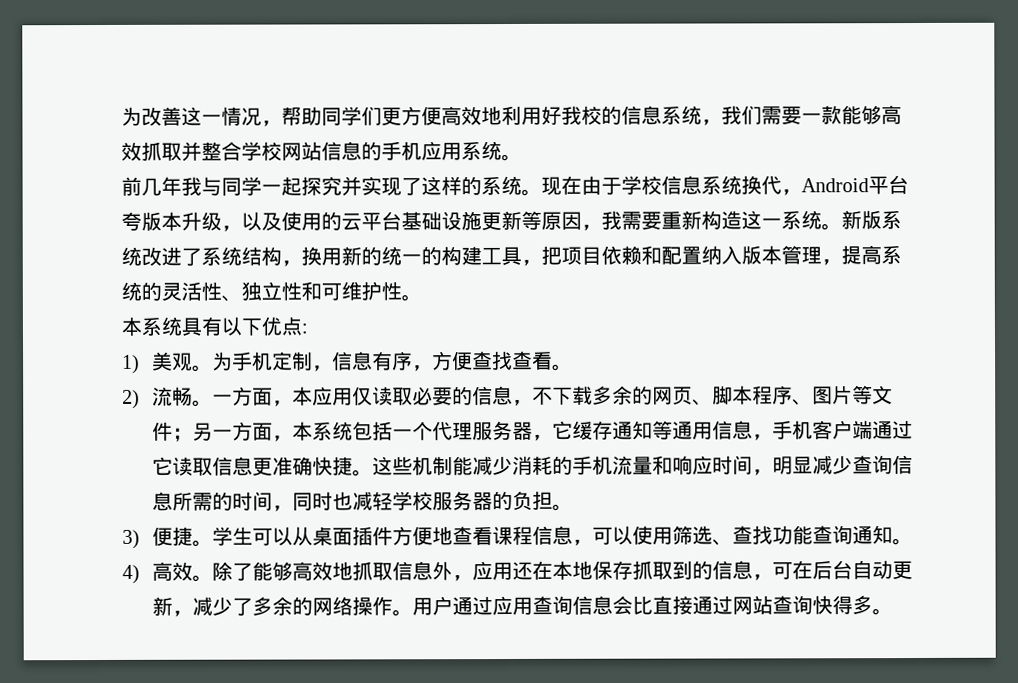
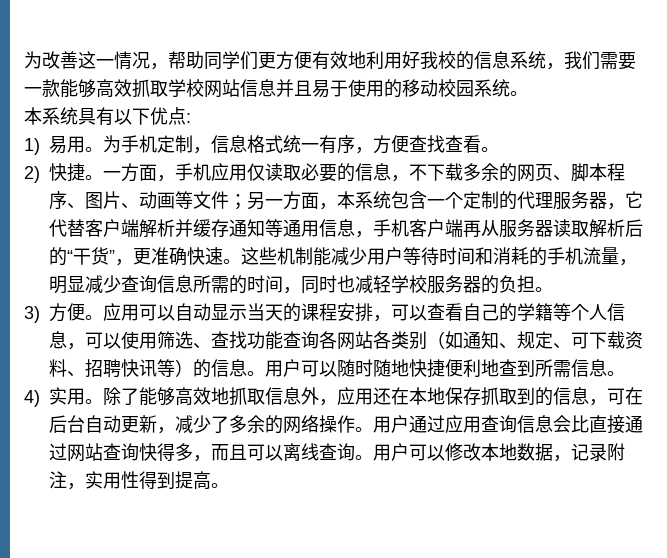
[441,106,462,126] 高 -> [312,51,330,70] 有
[181,141,242,162] 并整合 -> (168, 88) none
[361,141,522,162] [121,175,909,197] [121,210,902,232] [121,245,902,267] [121,281,402,302] 的手机应用系统。 // 前几年我与同学一起探究并实现了这样的系统。现在由于学校信息系统换代，Android平台夸版本升级，以及使用的云平台基础设施更新等原因，我需要重新构造这一系统。新版系统改进了系统结构，换用新的统一的构建工具，把项目依赖和配置纳入版本管理，提高系统的灵活性、独立性和可维护性 -> [276,79,510,98] 并且易于使用的移动校园系统
[151,351,193,371] 美观 -> [49,136,85,154] 易用
(373, 361) none -> [247,135,319,153] 格式统一
[151,386,193,406] 流畅 -> [49,163,85,182] 快捷
[291,386,313,406] 本 -> [175,163,211,181] 手机
(853, 395) none -> [121,191,175,209] 、动画
[371,421,433,441] 括一个 -> [409,191,517,210] 含一个定制的
(573, 430) none -> [49,219,193,238] 代替客户端解析并
[871,420,913,440] [151,456,253,476] 通过它读取信息 -> [463,219,643,238] [49,247,133,266] 再从服务器读取解析后的“干货”，
[331,456,353,476] 捷 -> [205,247,223,265] 速
(513, 465) none -> [367,247,493,266] 用户等待时间和
[651,455,753,475] 和响应时间 -> (619, 256) none
[151,525,533,547] 便捷。学生可以从桌面插件方便地查看课程 -> [49,303,607,322] 方便。应用可以自动显示当天的课程安排，可以查看自己的学籍等个人
[851,525,893,545] 通知 -> [319,331,643,350] [49,359,607,378] 各网站各类别（如通知、规定、可下载资料、招聘快讯等）的信息。用户可以随时随地快捷便利地查到所需信息
[151,561,193,581] 高效 -> [49,387,85,405] 实用
(873, 605) none -> [193,443,625,462] [49,471,211,490] ，而且可以离线查询。用户可以修改本地数据，记录附注，实用性得到提高

